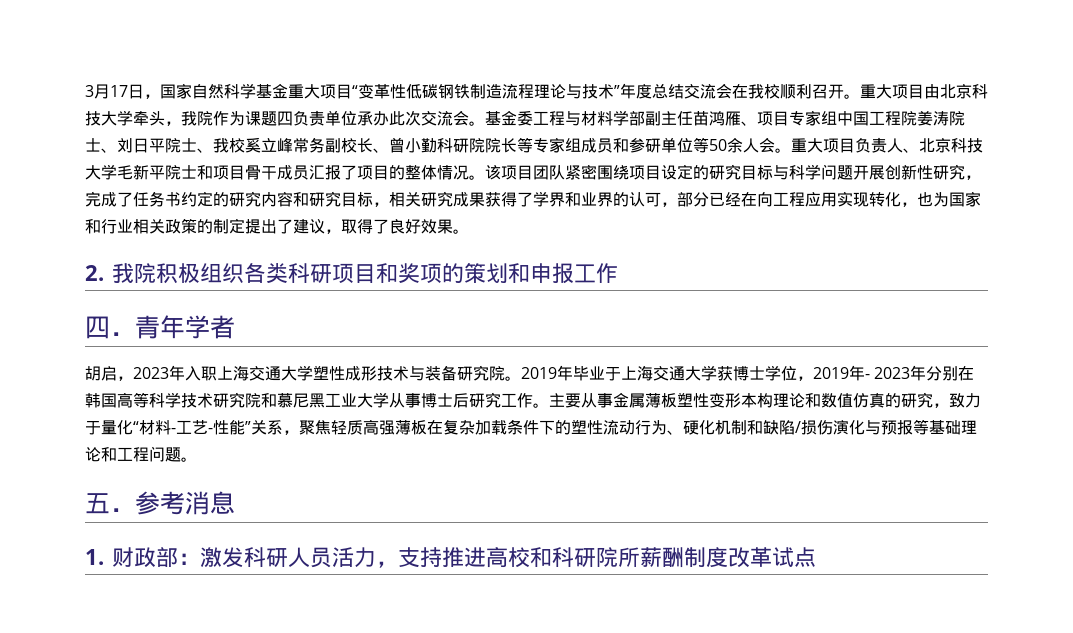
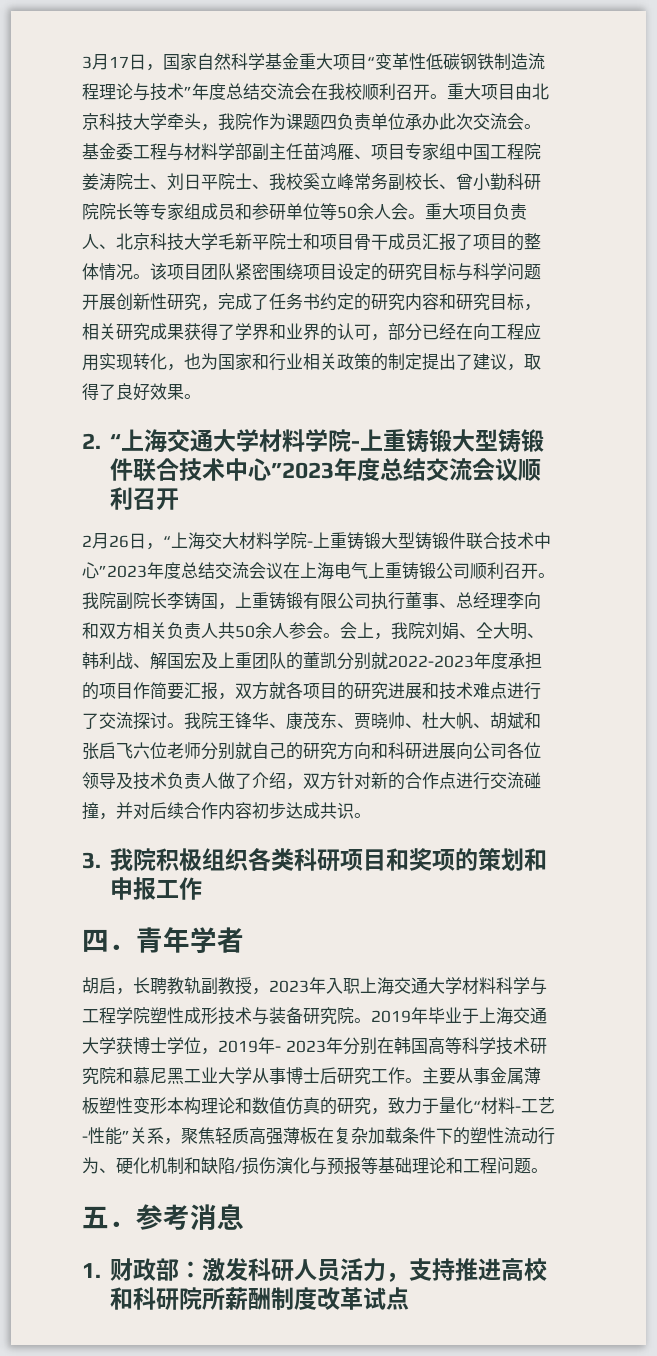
(104, 273) none -> [110,429,545,453] [110,458,542,482] [110,487,180,510] [82,532,551,550] [82,562,555,580] [82,592,541,610] [82,622,544,640] [82,652,542,670] [82,682,541,700] [82,712,541,730] [82,742,541,760] [82,772,541,790] [82,802,371,820] [82,852,101,869] “上海交通大学材料学院-上重铸锻大型铸锻件联合技术中心”2023年度总结交流会议顺利召开 // 2月26日，“上海交大材料学院-上重铸锻大型铸锻件联合技术中心”2023年度总结交流会议在上海电气上重铸锻公司顺利召开。我院副院长李铸国，上重铸锻有限公司执行董事、总经理李向和双方相关负责人共50余人参会。会上，我院刘娟、仝大明、韩利战、解国宏及上重团队的董凯分别就2022-2023年度承担的项目作简要汇报，双方就各项目的研究进展和技术难点进行了交流探讨。我院王锋华、康茂东、贾晓帅、杜大帆、胡斌和张启飞六位老师分别就自己的研究方向和科研进展向公司各位领导及技术负责人做了介绍，双方针对新的合作点进行交流碰撞，并对后续合作内容初步达成共识。 // 3.
(133, 378) none -> [133,977,269,995] 长聘教轨副教授，
(313, 373) none -> [462,977,547,995] [82,1007,150,1024] 材料科学与工程学院

